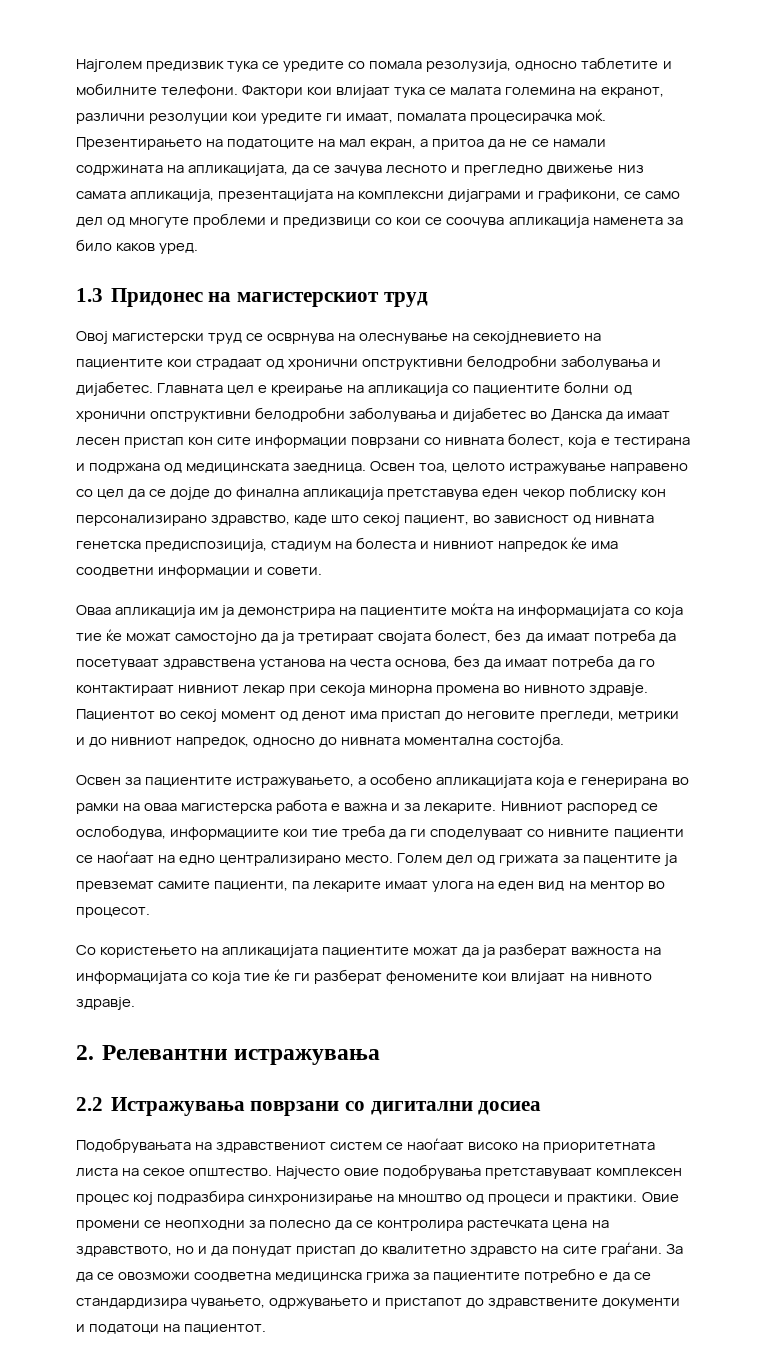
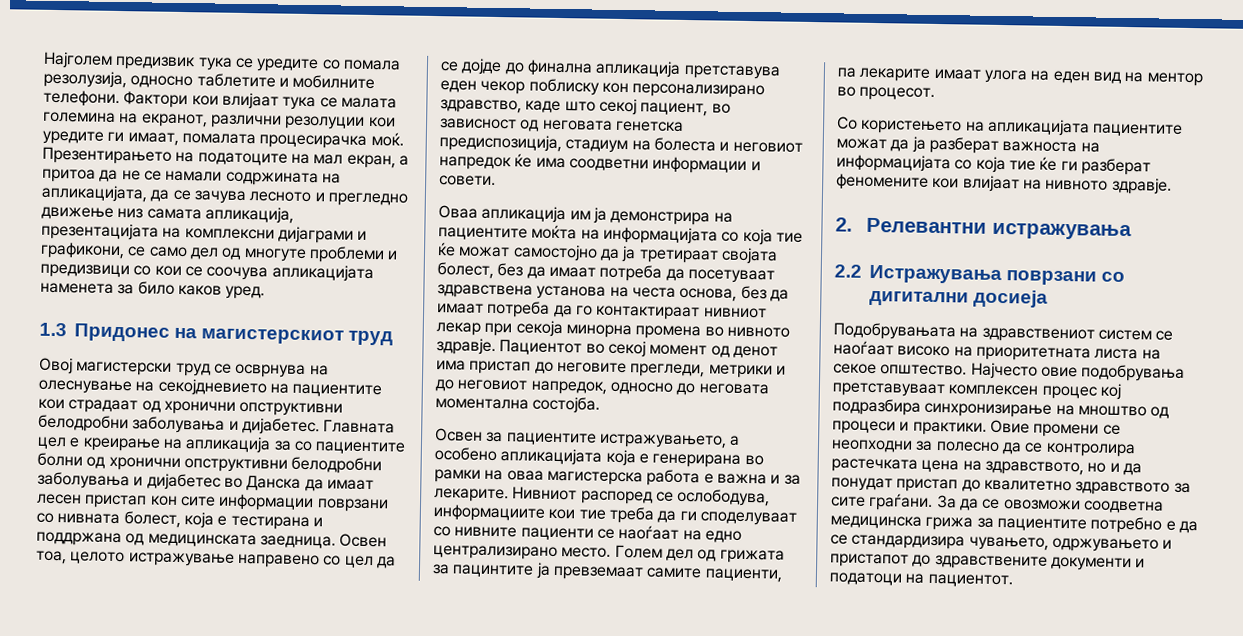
[508,215,589,228] апликација -> [271,264,374,283] апликацијата
(449, 389) none -> [273,440,292,451] за
[89,463,161,474] подржана -> [36,531,122,547] поддржана
[595,515,655,523] нивната -> [541,119,613,131] неговата
[433,541,495,549] нивниот -> [732,141,803,153] неговиот
[111,737,173,745] нивниот -> [457,379,528,391] неговиот
[341,737,401,745] нивната -> [698,383,769,395] неговата
[582,853,677,866] [76,881,154,892] пацентите ја превземат -> [452,562,644,581] пацинтите ја превземаат
[478,1101,542,1115] досиеа -> [973,289,1049,308] досиеја
[470,1246,559,1257] здравсто на -> [1075,481,1191,496] здравството за

